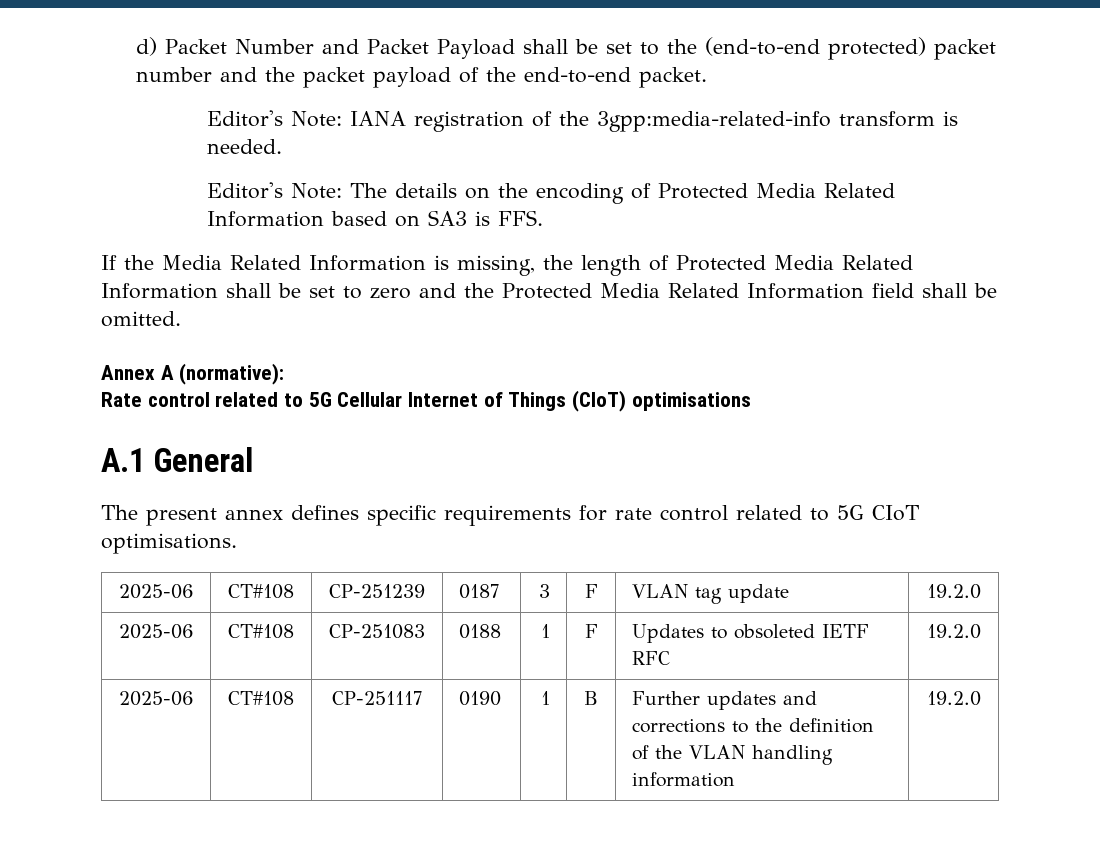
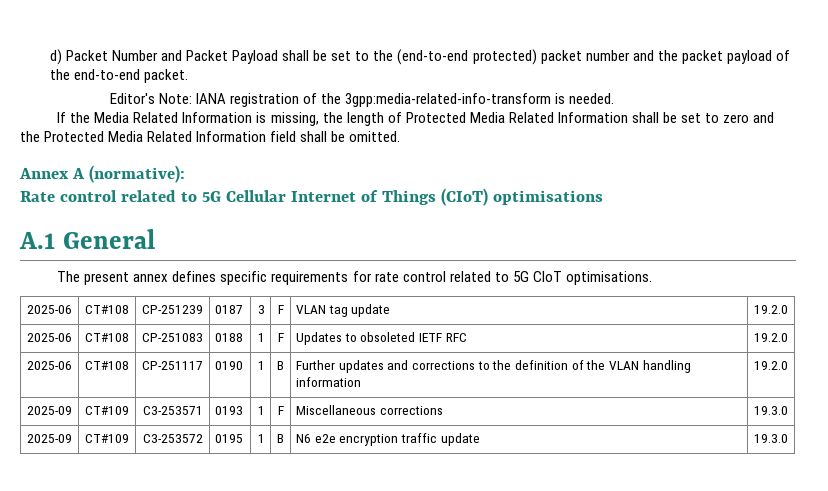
[597,111,936,132] 3gpp:media-related-info transform -> [345,93,552,107] 3gpp:media-related-info-transform
[207,182,896,204] [207,210,544,227] // Editor's Note: The details on the encoding of Protected Media Related Information based on SA3 is FFS. -> (615, 98) none
(981, 698) none -> [27,406,72,415] [85,406,129,415] [142,406,203,415] [215,406,244,415] [257,406,265,415] [277,406,284,415] [296,405,443,415] [754,406,788,415] [27,434,72,443] [85,434,129,443] [142,434,203,443] [215,434,244,443] [257,434,265,443] [277,434,284,443] [296,433,480,446] [754,434,788,443] // 2025-09 | CT#109 | C3-253571 | 0193 | 1 | F | Miscellaneous corrections | 19.3.0 // 2025-09 | CT#109 | C3-253572 | 0195 | 1 | B | N6 e2e encryption traffic update | 19.3.0

